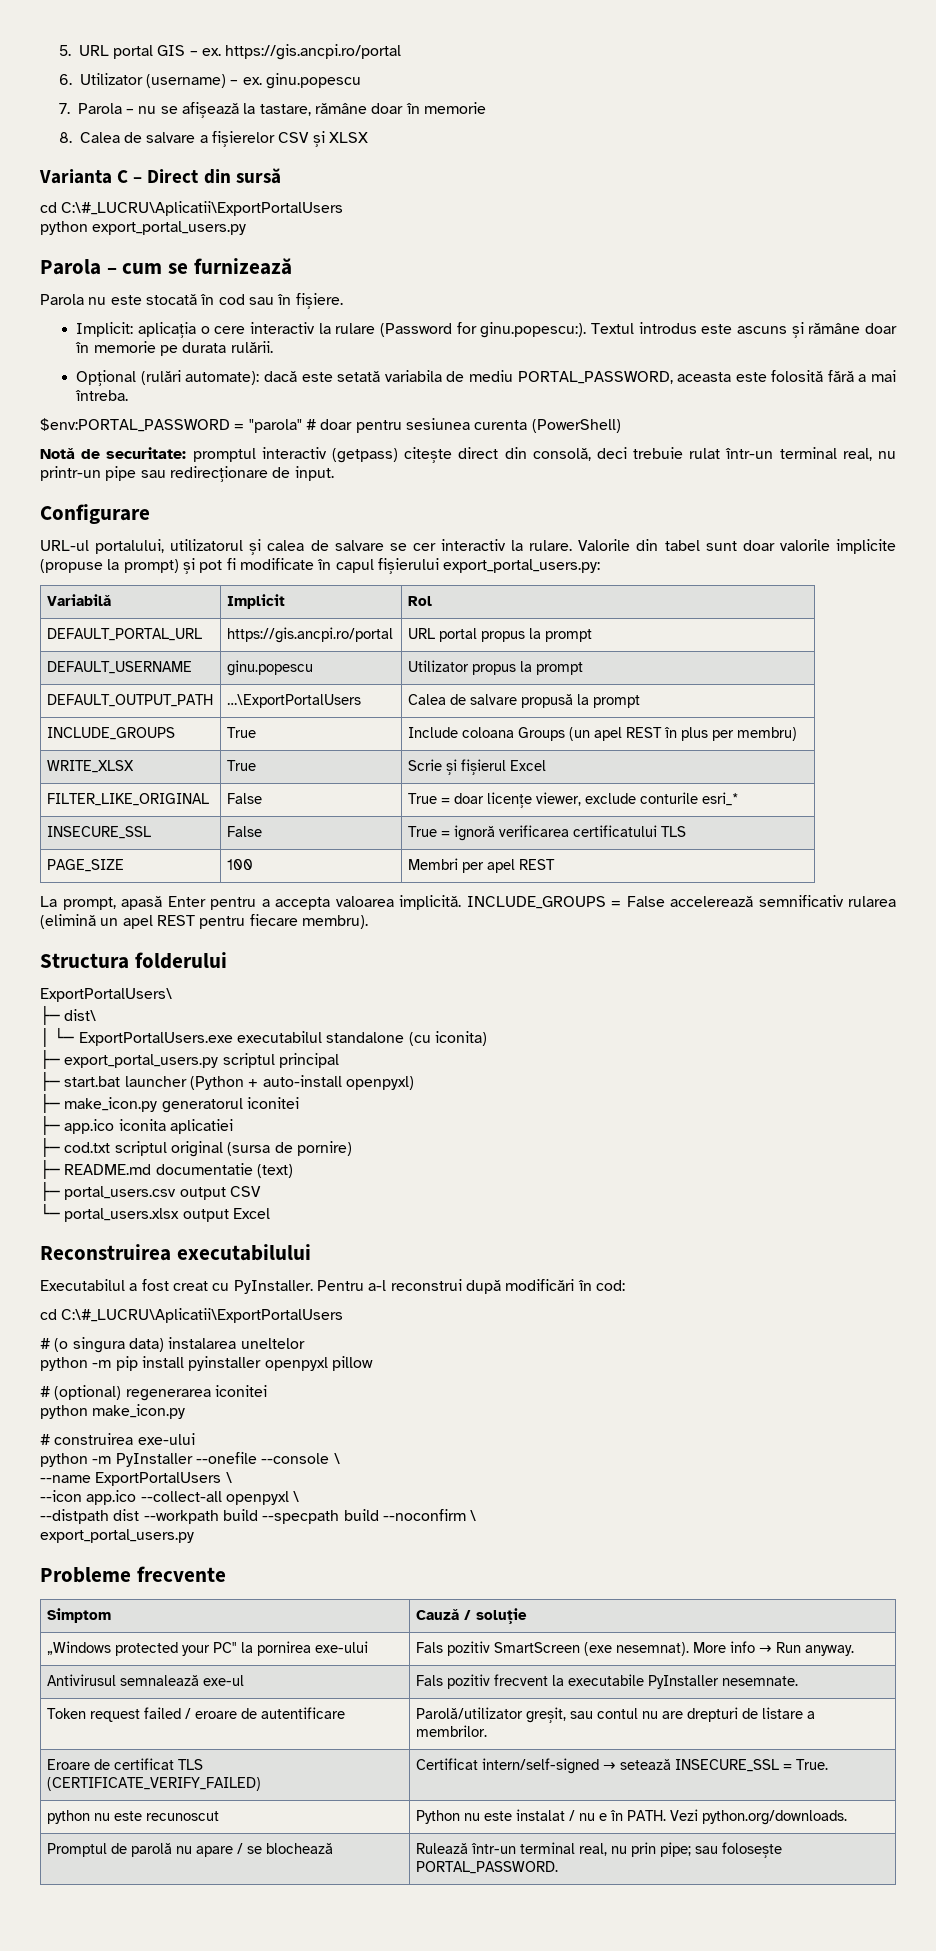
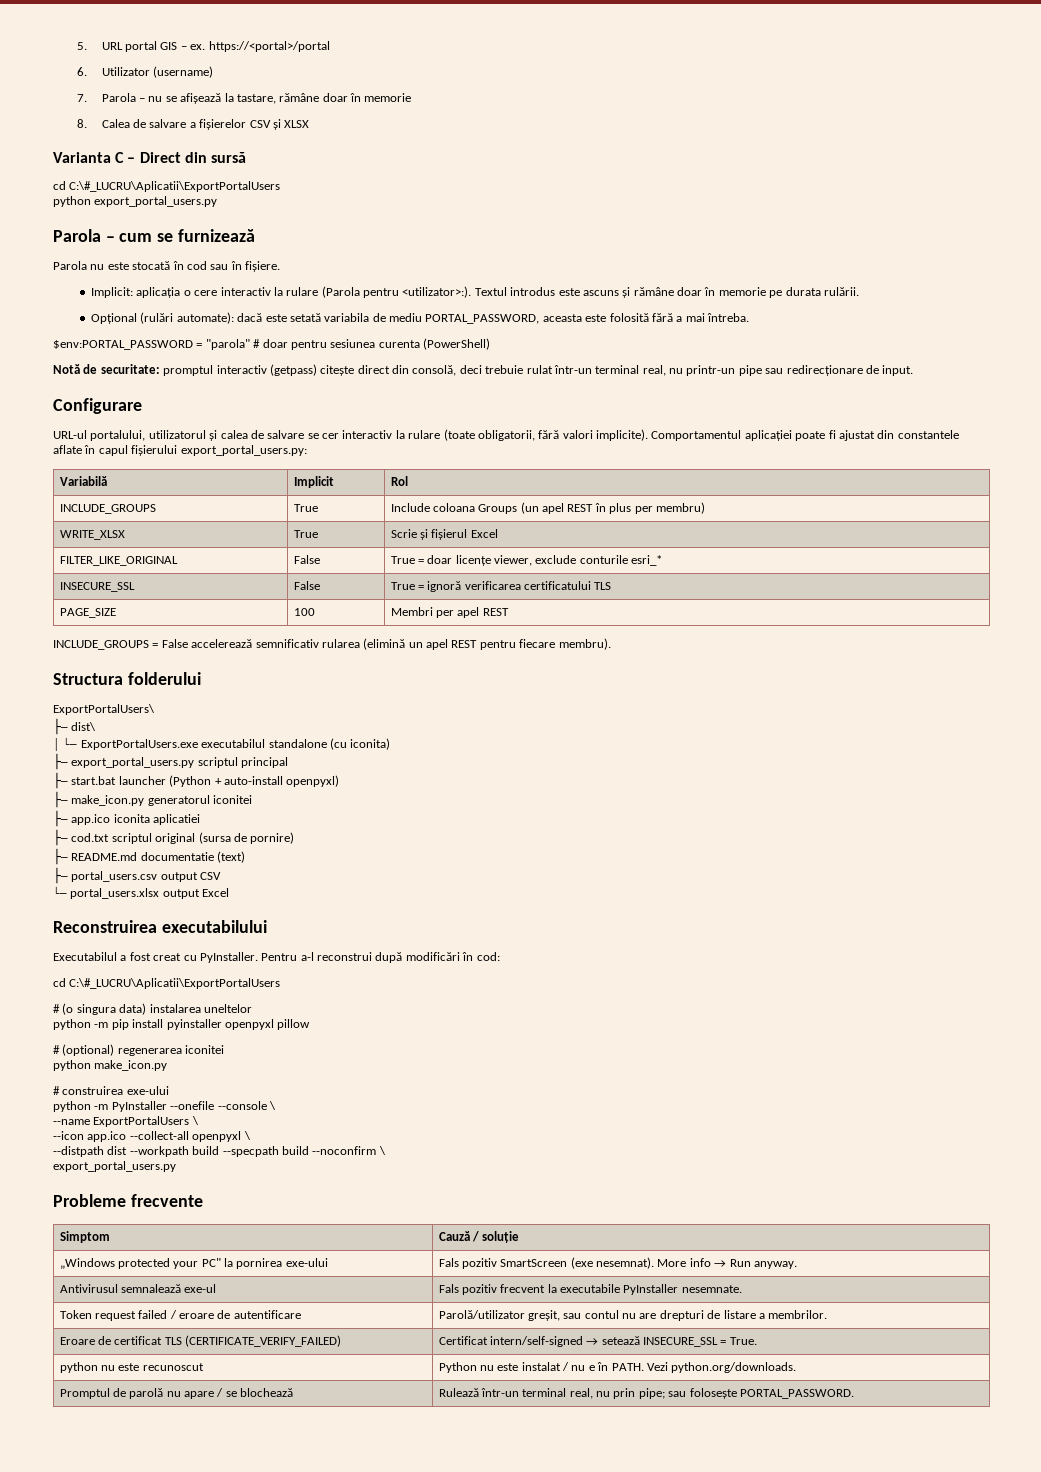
[225,44,402,60] https://gis.ancpi.ro/portal -> [208,41,330,52] https://<portal>/portal
[230,73,361,89] – ex. ginu.popescu -> (214, 72) none
[379,322,587,338] (Password for ginu.popescu:). -> [321,286,472,298] (Parola pentru <utilizator>:).
[529,539,896,554] [40,558,314,574] rulare. Valorile din tabel sunt doar valorile implicite (propuse la prompt) și pot fi modificate -> [408,429,959,441] [53,445,82,454] rulare (toate obligatorii, fără valori implicite). Comportamentul aplicației poate fi ajustat din constantele aflate
[46,628,202,641] [226,627,393,643] [407,628,592,642] [46,661,192,674] [226,660,313,676] [407,660,583,675] [46,694,213,707] [226,694,361,708] [407,694,640,708] // DEFAULT_PORTAL_URL | https://gis.ancpi.ro/portal | URL portal propus la prompt // DEFAULT_USERNAME | ginu.popescu | Utilizator propus la prompt // DEFAULT_OUTPUT_PATH | …\ExportPortalUsers | Calea de salvare propusă la prompt -> (408, 481) none
[40,895,461,910] La prompt, apasă Enter pentru a accepta valoarea implicită. -> (509, 612) none

